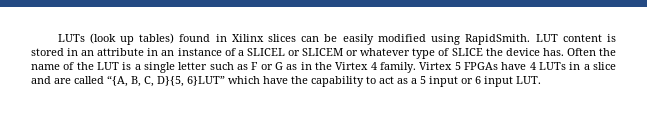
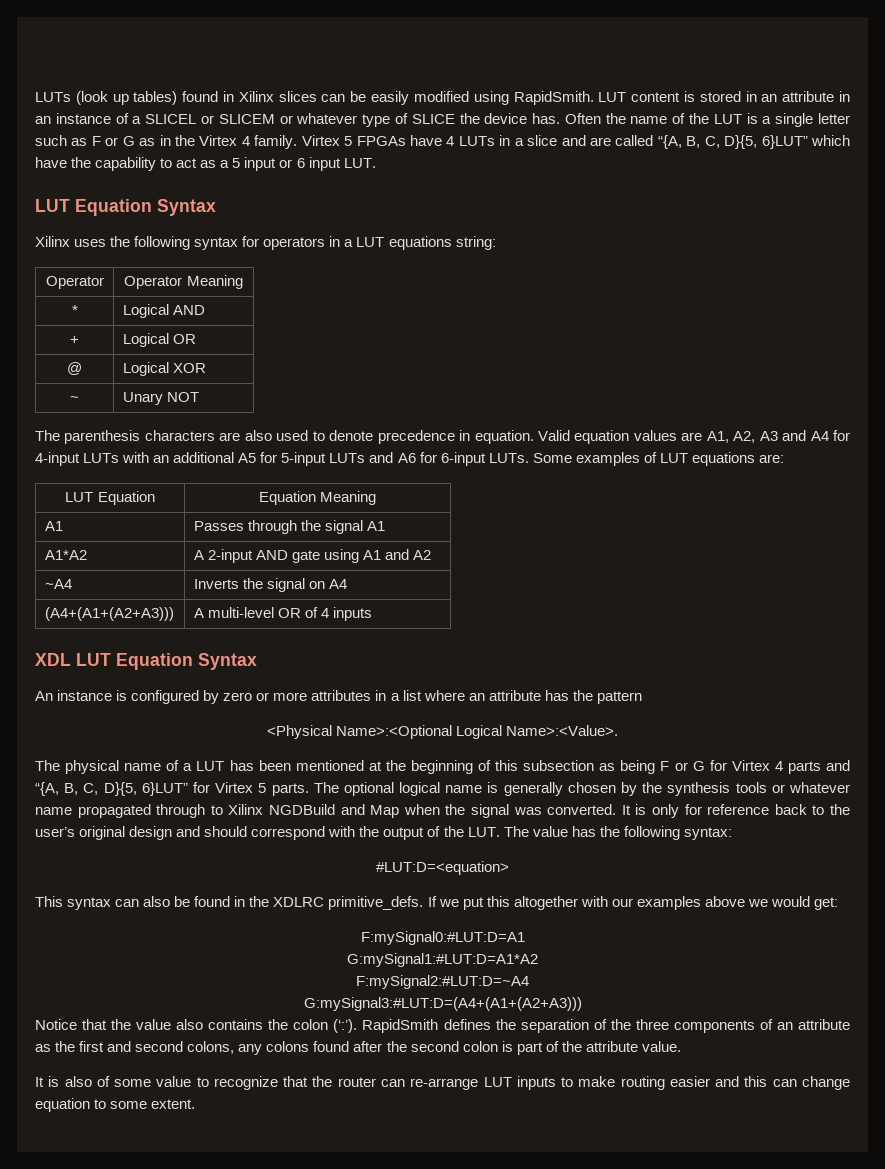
(541, 80) none -> [35,199,216,216] [35,236,496,250] [45,276,104,289] [124,275,243,289] [71,305,78,315] [122,304,205,318] [70,336,79,344] [122,333,196,347] [67,362,82,375] [122,362,206,376] [70,396,79,402] [122,392,199,405] [35,430,851,444] [35,452,784,466] [65,491,155,505] [258,491,377,505] [44,521,63,531] [193,520,385,534] [44,550,87,560] [193,549,432,563] [44,579,72,589] [193,578,347,592] [44,607,174,621] [193,607,372,621] [35,653,257,670] [35,690,642,704] [266,725,619,739] [35,760,851,774] [35,782,850,796] [35,804,851,818] [35,826,732,840] [376,861,509,875] [35,896,839,910] [360,931,525,945] [347,953,538,967] [356,975,529,989] [303,997,582,1011] [35,1019,851,1033] [35,1041,681,1055] [35,1076,850,1090] [35,1098,196,1112] // LUT Equation Syntax // Xilinx uses the following syntax for operators in a LUT equations string: // Operator | Operator Meaning // * | Logical AND // + | Logical OR // @ | Logical XOR // ~ | Unary NOT // The parenthesis characters are also used to denote precedence in equation. Valid equation values are A1, A2, A3 and A4 for 4-input LUTs with an additional A5 for 5-input LUTs and A6 for 6-input LUTs. Some examples of LUT equations are: // LUT Equation | Equation Meaning // A1 | Passes through the signal A1 // A1*A2 | A 2-input AND gate using A1 and A2 // ~A4 | Inverts the signal on A4 // (A4+(A1+(A2+A3))) | A multi-level OR of 4 inputs // XDL LUT Equation Syntax // An instance is configured by zero or more attributes in a list where an attribute has the pattern // <Physical Name>:<Optional Logical Name>:<Value>. // The physical name of a LUT has been mentioned at the beginning of this subsection as being F or G for Virtex 4 parts and “{A, B, C, D}{5, 6}LUT” for Virtex 5 parts. The optional logical name is generally chosen by the synthesis tools or whatever name propagated through to Xilinx NGDBuild and Map when the signal was converted. It is only for reference back to the user’s original design and should correspond with the output of the LUT. The value has the following syntax: // #LUT:D=<equation> // This syntax can also be found in the XDLRC primitive_defs. If we put this altogether with our examples above we would get: // F:mySignal0:#LUT:D=A1 // G:mySignal1:#LUT:D=A1*A2 // F:mySignal2:#LUT:D=~A4 // G:mySignal3:#LUT:D=(A4+(A1+(A2+A3))) // Notice that the value also contains the colon (‘:’). RapidSmith defines the separation of the three components of an attribute as the first and second colons, any colons found after the second colon is part of the attribute value. // It is also of some value to recognize that the router can re-arrange LUT inputs to make routing easier and this can change equation to some extent.

